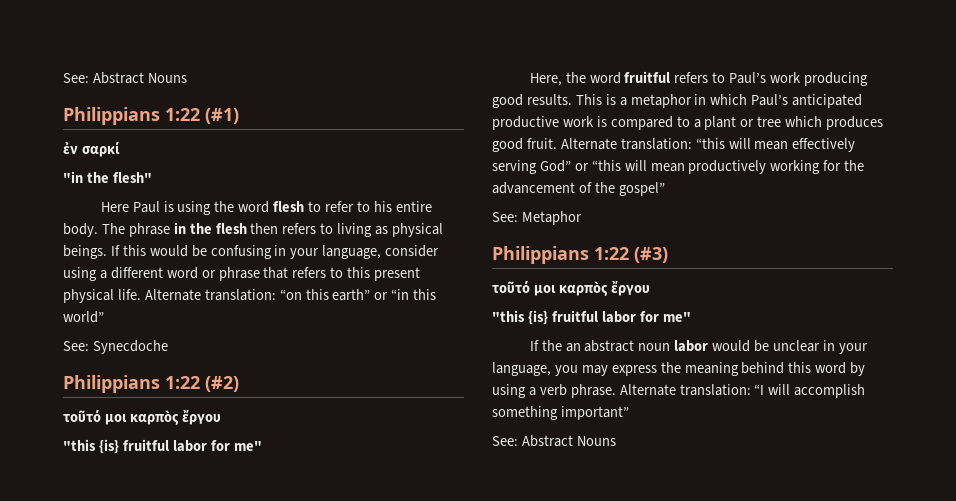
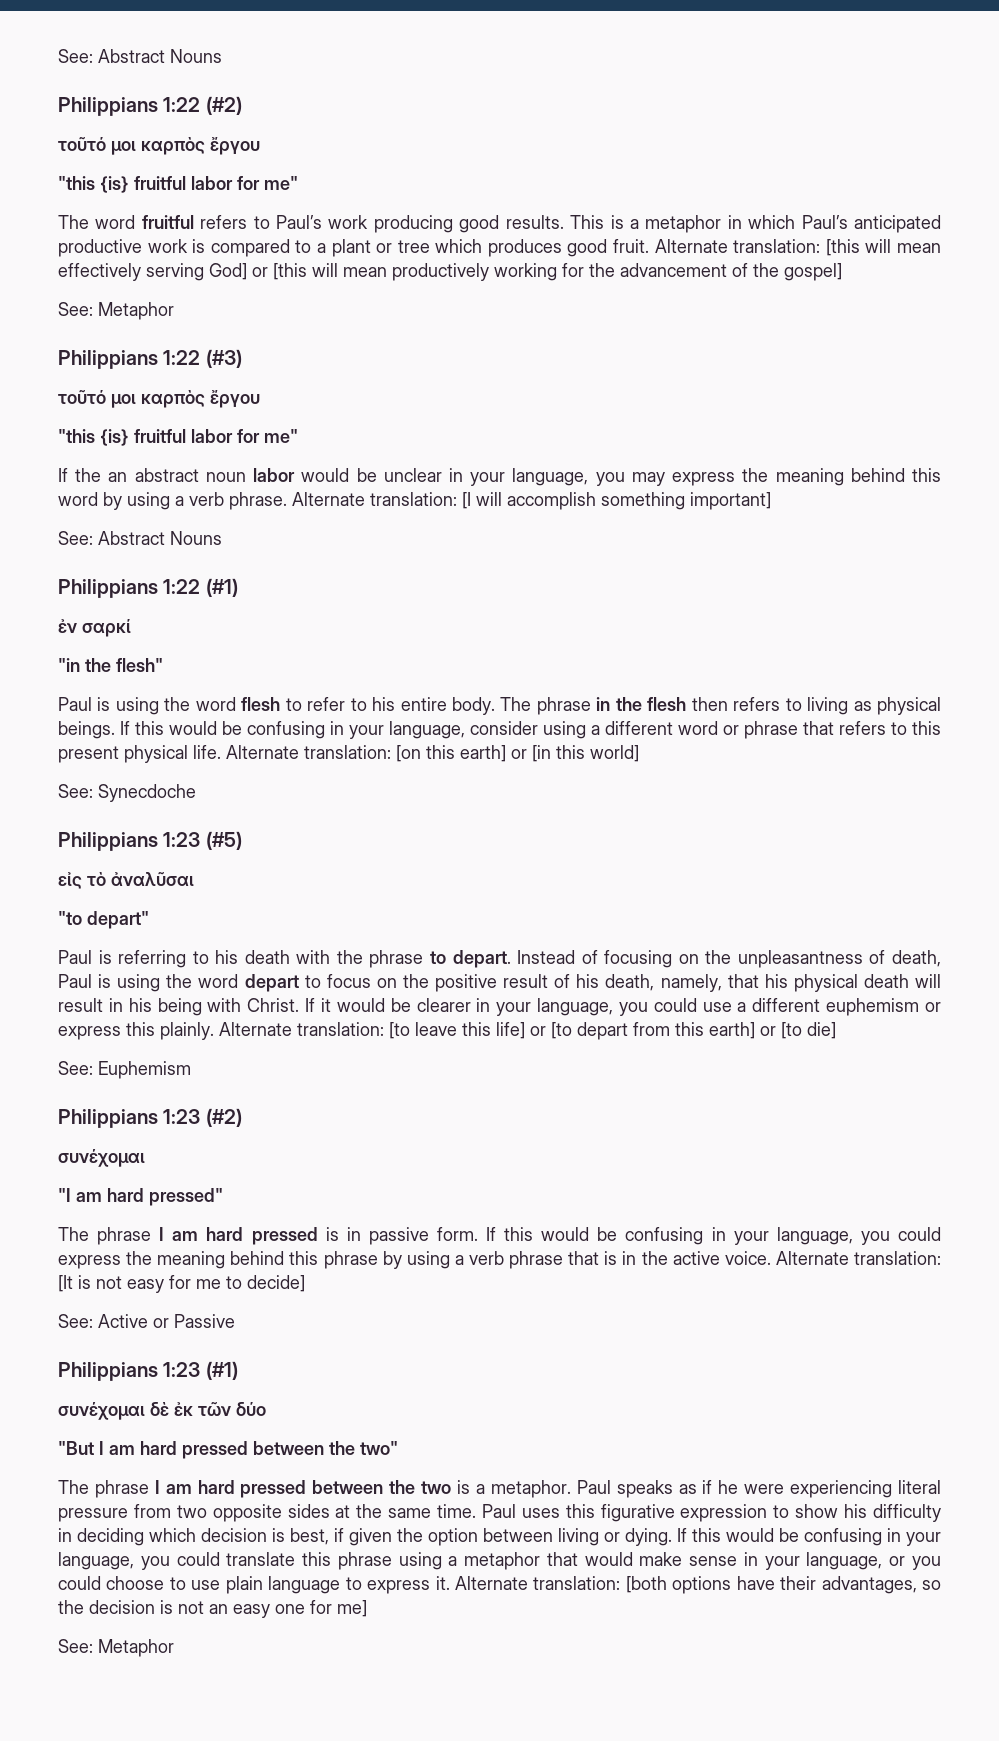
[63,72,187,84] See: Abstract Nouns -> [58,49,222,63] [58,96,242,116] [58,137,260,155] [58,176,298,193] [58,215,941,233] [58,239,941,257] [58,263,842,281] [58,302,174,320] [58,349,242,369] [58,390,260,408] [58,429,298,446] [58,468,941,486] [58,492,771,510] [58,531,222,545] See: Abstract Nouns // Philippians 1:22 (#2) // τοῦτό μοι καρπὸς ἔργου // "this {is} fruitful labor for me" // The word fruitful refers to Paul’s work producing good results. This is a metaphor in which Paul’s anticipated productive work is compared to a plant or tree which produces good fruit. Alternate translation: [this will mean effectively serving God] or [this will mean productively working for the advancement of the gospel] // See: Metaphor // Philippians 1:22 (#3) // τοῦτό μοι καρπὸς ἔργου // "this {is} fruitful labor for me" // If the an abstract noun labor would be unclear in your language, you may express the meaning behind this word by using a verb phrase. Alternate translation: [I will accomplish something important] // See: Abstract Nouns
[100,202,129,212] Here -> (163, 665) none
[279,289,437,301] [63,311,104,323] [63,340,168,354] [63,375,239,393] [63,409,221,425] [63,439,262,454] [529,71,869,86] [492,94,863,108] [492,116,884,130] [492,138,856,152] [492,160,865,174] [492,182,665,196] [492,211,582,225] [492,246,668,264] [492,280,650,296] [492,310,691,325] [529,340,868,354] [492,362,866,376] [492,384,866,398] [492,406,629,420] [492,435,616,447] “on this earth” or “in this world” // See: Synecdoche // Philippians 1:22 (#2) // τοῦτό μοι καρπὸς ἔργου // "this {is} fruitful labor for me" // Here, the word fruitful refers to Paul’s work producing good results. This is a metaphor in which Paul’s anticipated productive work is compared to a plant or tree which produces good fruit. Alternate translation: “this will mean effectively serving God” or “this will mean productively working for the advancement of the gospel” // See: Metaphor // Philippians 1:22 (#3) // τοῦτό μοι καρπὸς ἔργου // "this {is} fruitful labor for me" // If the an abstract noun labor would be unclear in your language, you may express the meaning behind this word by using a verb phrase. Alternate translation: “I will accomplish something important” // See: Abstract Nouns -> [396,745,639,762] [58,784,196,802] [58,831,242,851] [58,872,194,889] [58,911,149,929] [58,950,941,968] [58,974,942,992] [58,998,942,1016] [58,1022,836,1040] [58,1061,191,1079] [58,1108,242,1128] [58,1149,145,1167] [58,1188,223,1206] [58,1227,941,1245] [58,1251,941,1269] [58,1275,305,1293] [58,1314,235,1328] [58,1361,238,1381] [58,1402,266,1420] [58,1441,398,1459] [58,1480,942,1498] [58,1504,941,1522] [58,1528,941,1546] [58,1552,941,1570] [58,1576,941,1594] [58,1600,367,1618] [58,1639,174,1657] [on this earth] or [in this world] // See: Synecdoche // Philippians 1:23 (#5) // εἰς τὸ ἀναλῦσαι // "to depart" // Paul is referring to his death with the phrase to depart. Instead of focusing on the unpleasantness of death, Paul is using the word depart to focus on the positive result of his death, namely, that his physical death will result in his being with Christ. If it would be clearer in your language, you could use a different euphemism or express this plainly. Alternate translation: [to leave this life] or [to depart from this earth] or [to die] // See: Euphemism // Philippians 1:23 (#2) // συνέχομαι // "I am hard pressed" // The phrase I am hard pressed is in passive form. If this would be confusing in your language, you could express the meaning behind this phrase by using a verb phrase that is in the active voice. Alternate translation: [It is not easy for me to decide] // See: Active or Passive // Philippians 1:23 (#1) // συνέχομαι δὲ ἐκ τῶν δύο // "But I am hard pressed between the two" // The phrase I am hard pressed between the two is a metaphor. Paul speaks as if he were experiencing literal pressure from two opposite sides at the same time. Paul uses this figurative expression to show his difficulty in deciding which decision is best, if given the option between living or dying. If this would be confusing in your language, you could translate this phrase using a metaphor that would make sense in your language, or you could choose to use plain language to express it. Alternate translation: [both options have their advantages, so the decision is not an easy one for me] // See: Metaphor

